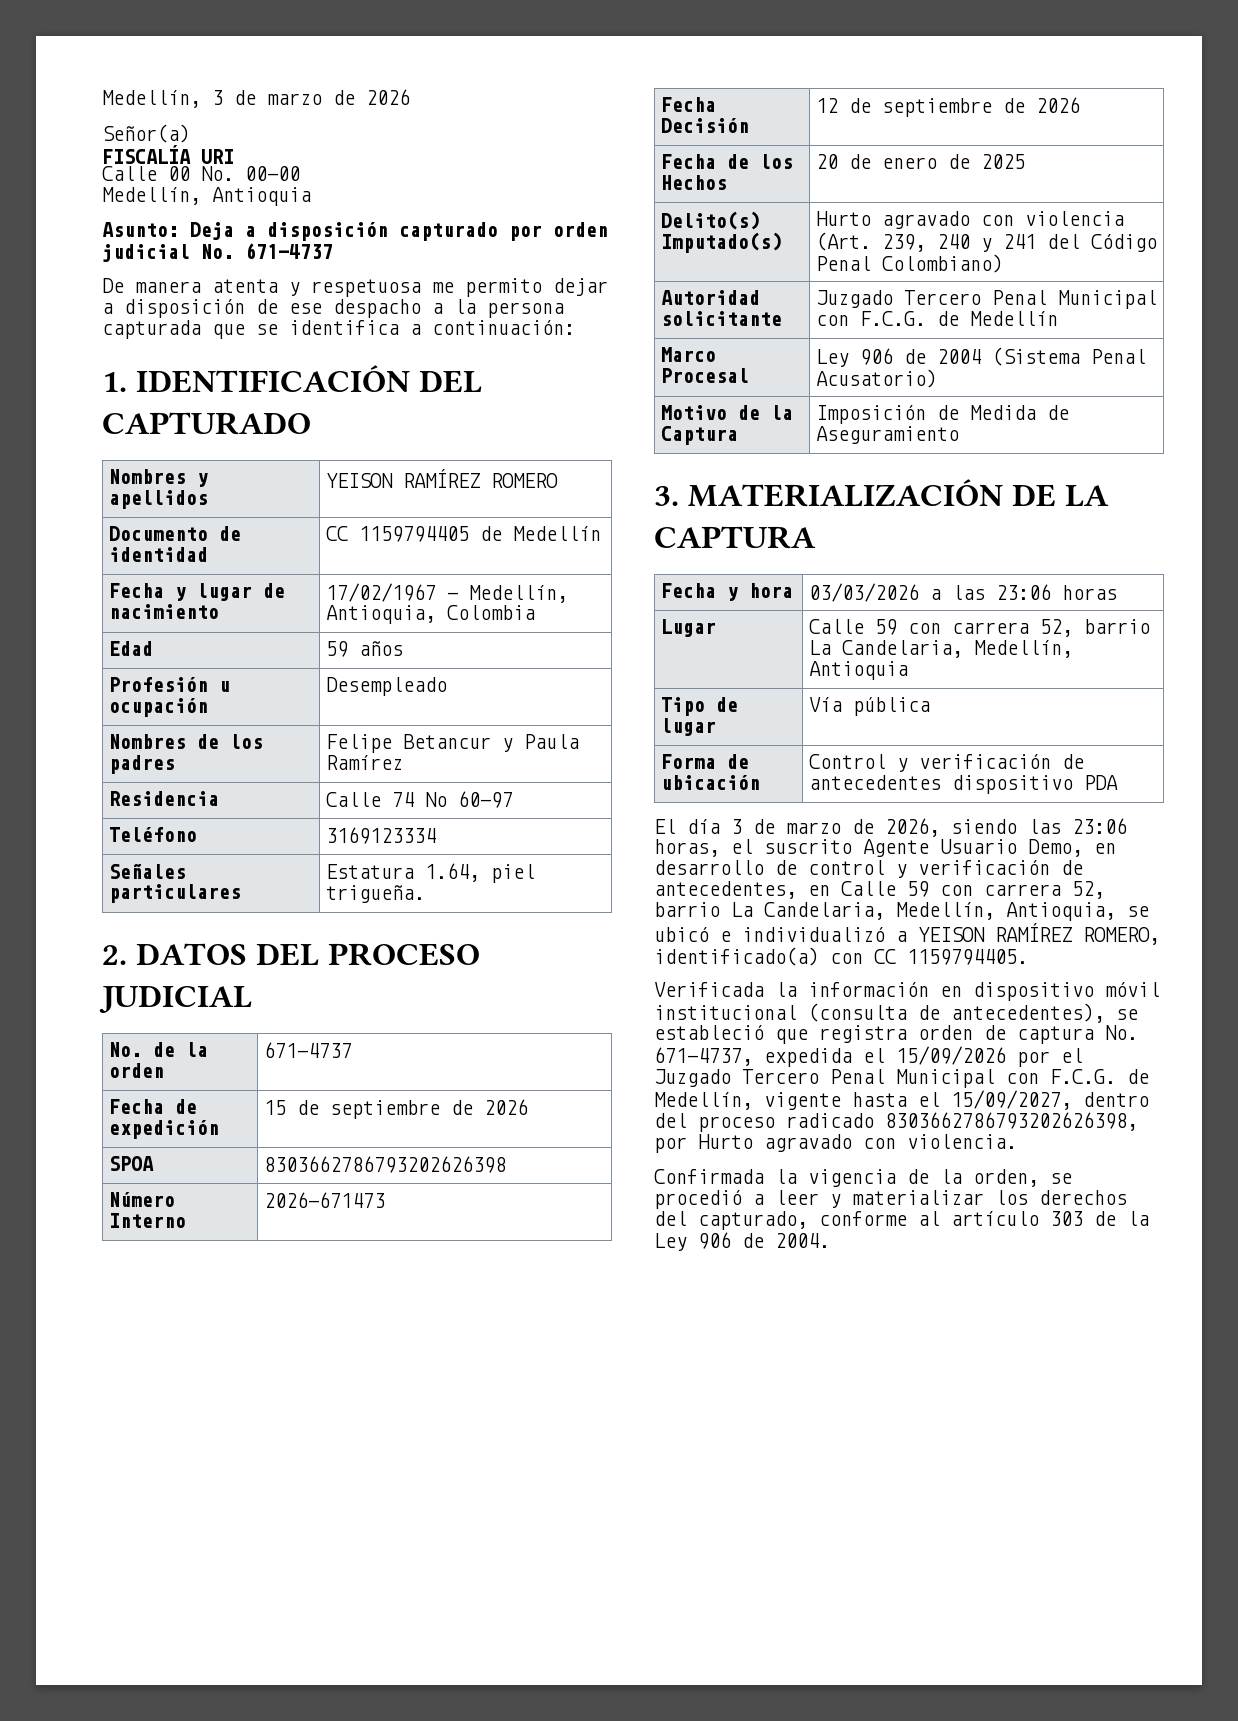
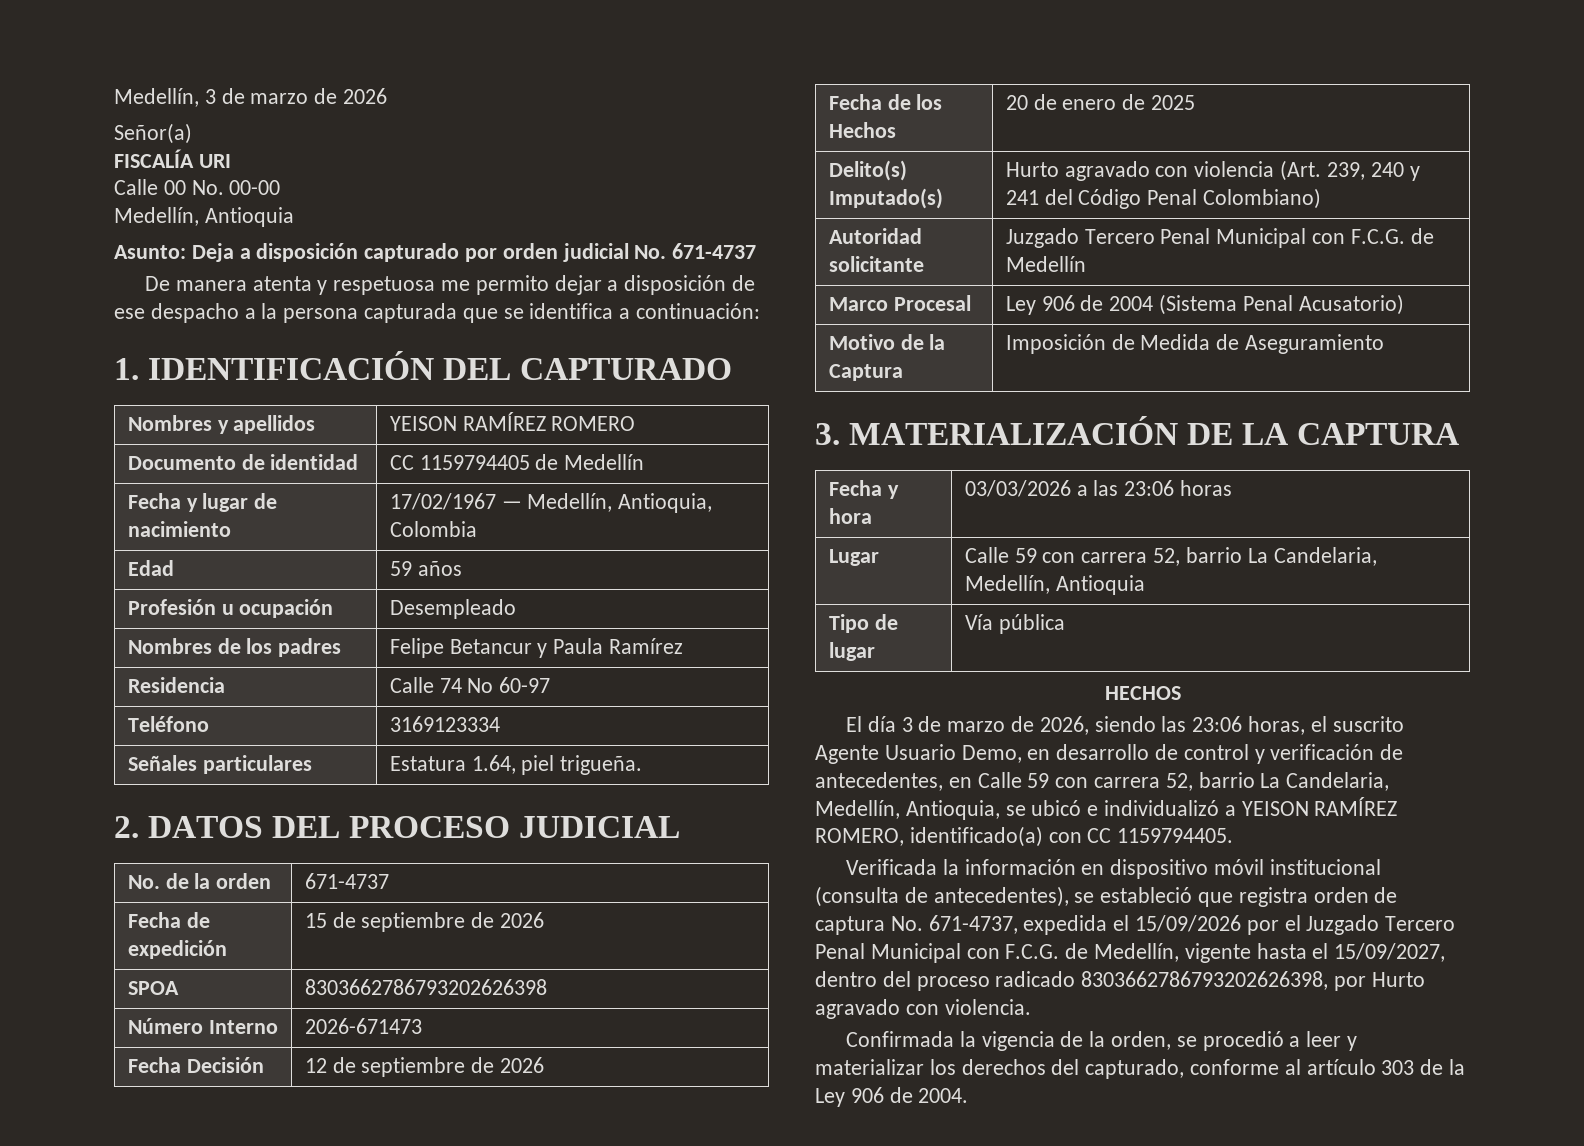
[660,754,749,769] [660,775,760,790] [808,754,1084,772] [808,775,1118,794] // Forma de ubicación | Control y verificación de antecedentes dispositivo PDA -> [1104,686,1181,700] // HECHOS

